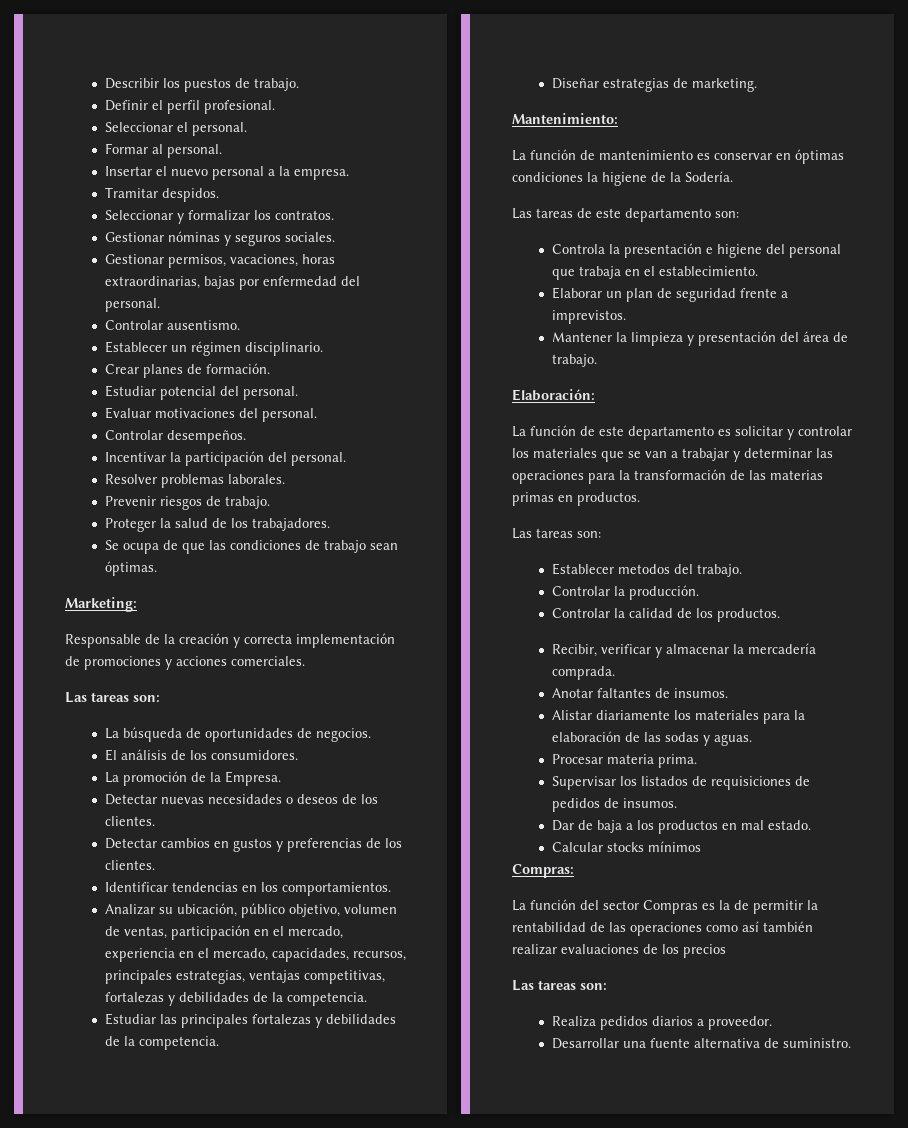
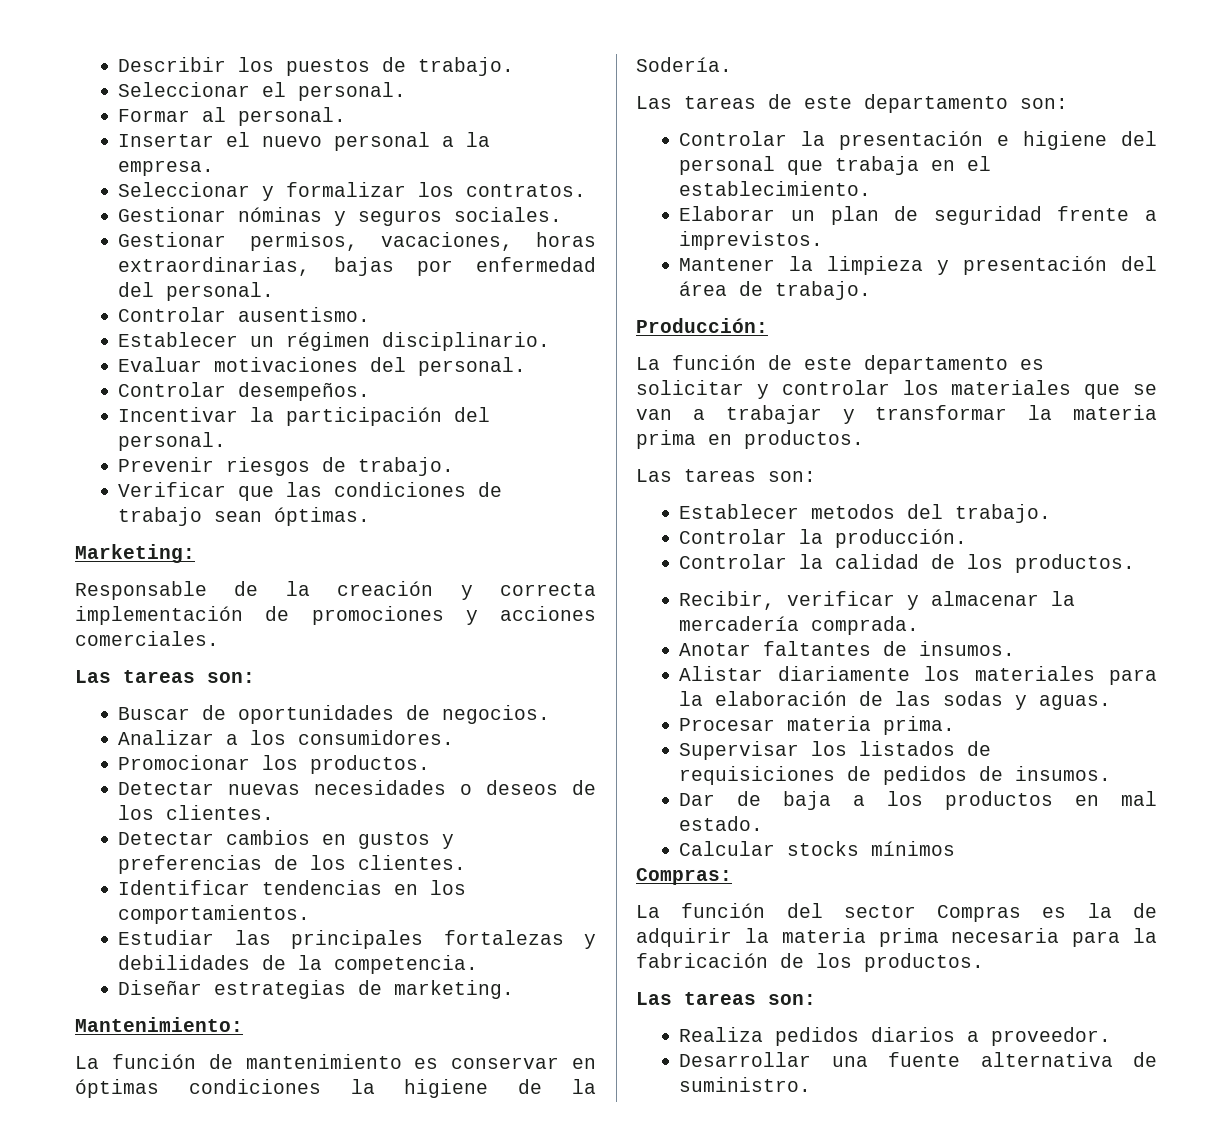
[104,100,275,114] // Definir el perfil profesional. -> (515, 66) none
[104,187,219,202] // Tramitar despidos. -> (215, 168) none
[104,363,270,378] [104,385,298,400] // Crear planes de formación. // Estudiar potencial del personal. -> (551, 341) none
[104,474,285,488] // Resolver problemas laborales. -> (227, 441) none
[104,518,330,532] [104,540,178,554] Proteger la salud de los trabajadores. // Se ocupa de -> [118,482,227,497] Verificar
[104,727,182,742] La búsqueda -> [118,707,191,720] Buscar
[104,749,186,761] El análisis de -> [118,730,239,745] Analizar a
[104,771,281,786] La promoción de la Empresa. -> [118,755,431,774] Promocionar los productos.
[104,903,397,918] [104,925,343,940] [104,948,406,962] [104,970,385,984] [104,992,367,1006] // Analizar su ubicación, público objetivo, volumen de ventas, participación en el mercado, experiencia en el mercado, capacidades, recursos, principales estrategias, ventajas competitivas, fortalezas y debilidades de la competencia. -> (311, 914) none
[551,244,605,254] Controla -> [679,131,788,146] Controlar
[512,389,595,401] Elaboración: -> [636,318,768,333] Producción:
[744,448,833,458] [512,469,823,484] [512,492,554,506] determinar las operaciones para la transformación de las materias primas -> [875,405,1157,420] [636,430,696,449] transformar la materia prima
[753,900,818,914] [512,921,813,936] [512,944,726,958] permitir la rentabilidad de las operaciones como así también realizar evaluaciones de los precios -> [636,928,1157,947] [636,953,984,972] adquirir la materia prima necesaria para la fabricación de los productos.

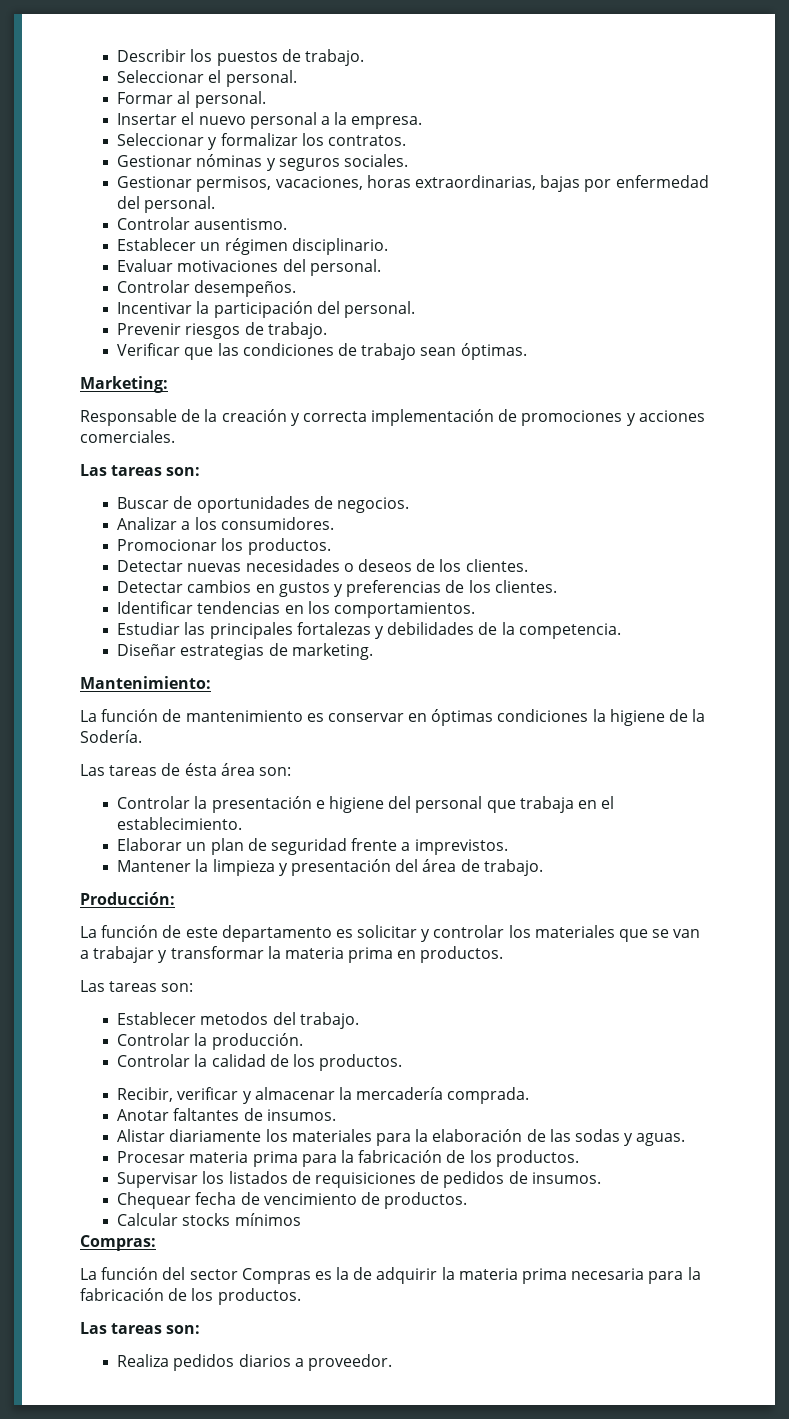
[804,94,1008,113] este departamento -> [184,763,255,776] ésta área
[883,716,956,735] prima. -> [252,1150,579,1167] prima para la fabricación de los productos.
[679,791,1157,810] [679,816,764,831] Dar de baja a los productos en mal estado. -> [117,1192,468,1209] Chequear fecha de vencimiento de productos.
[679,1052,1157,1067] [679,1077,812,1092] // Desarrollar una fuente alternativa de suministro. -> (393, 1362) none

